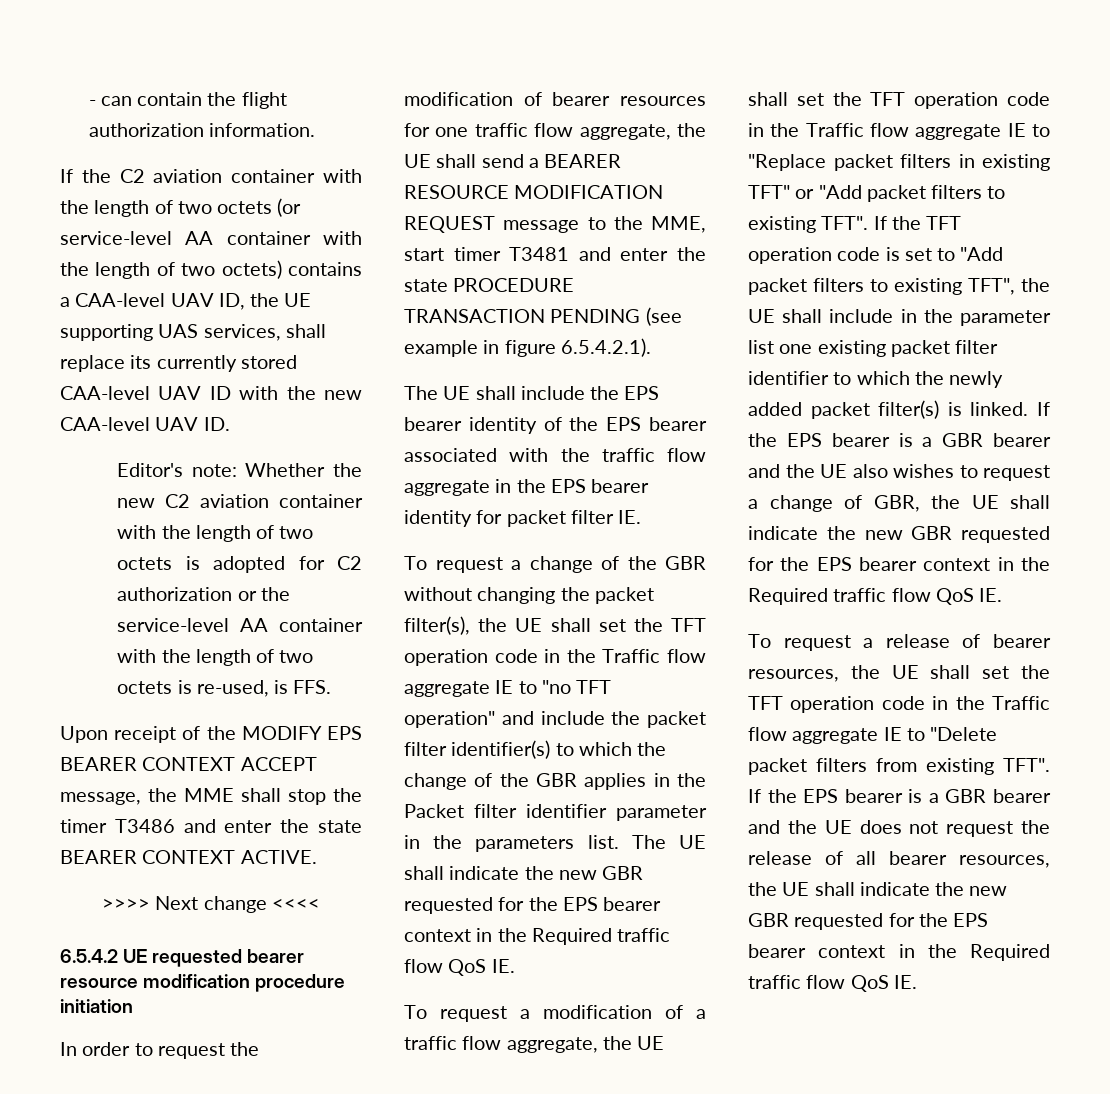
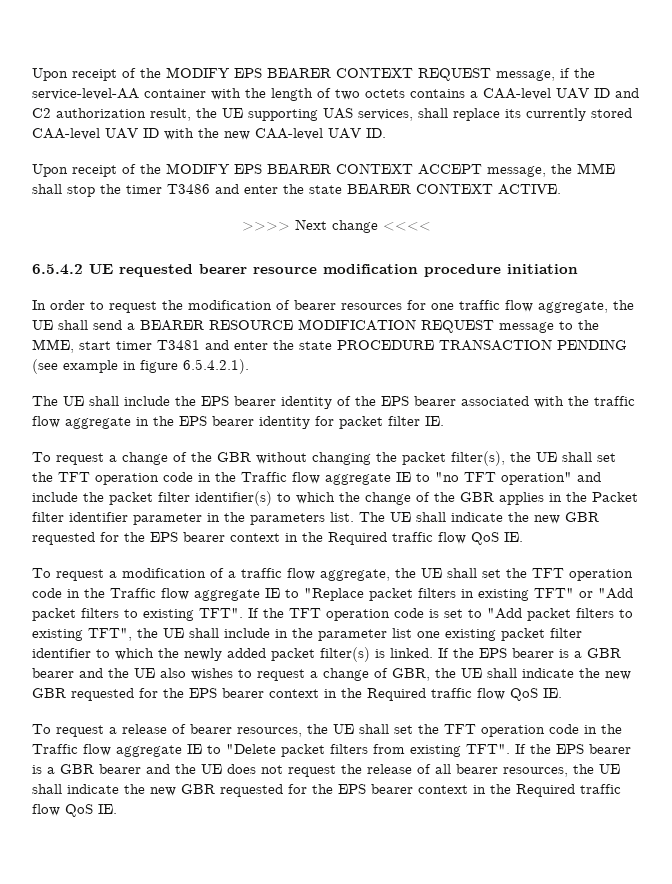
[88,92,287,109] [88,123,315,137] [60,169,362,183] [60,198,302,217] [60,231,362,245] [60,260,362,279] [60,293,245,310] - can contain the flight authorization information. // If the C2 aviation container with the length of two octets (or service-level AA container with the length of two octets) contains a CAA-level UAV ID, -> [32,67,595,81] [32,88,639,101] [32,108,191,121] Upon receipt of the MODIFY EPS BEARER CONTEXT REQUEST message, if the service-level-AA container with the length of two octets contains a CAA-level UAV ID and C2 authorization result,
[117,463,362,477] [117,494,363,508] [117,525,314,542] [117,556,362,573] [117,587,290,601] [117,618,363,632] [117,649,314,666] [117,680,332,697] // Editor's note: Whether the new C2 aviation container with the length of two octets is adopted for C2 authorization or the service-level AA container with the length of two octets is re-used, is FFS. -> (386, 133) none

